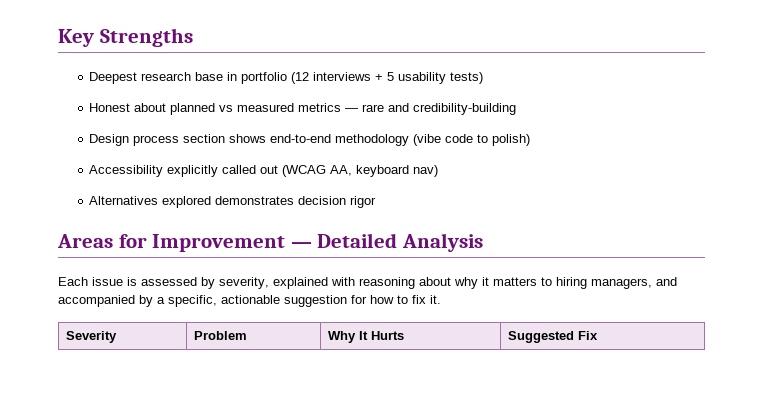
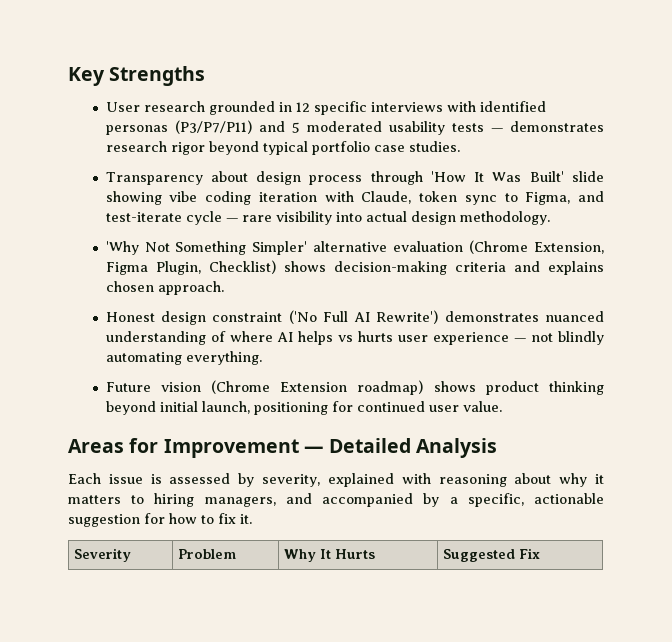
[89,72,484,84] [89,103,517,115] [89,134,531,146] [89,165,439,177] [89,196,377,208] Deepest research base in portfolio (12 interviews + 5 usability tests) // Honest about planned vs measured metrics — rare and credibility-building // Design process section shows end-to-end methodology (vibe code to polish) // Accessibility explicitly called out (WCAG AA, keyboard nav) // Alternatives explored demonstrates decision rigor -> [105,101,546,115] [105,120,604,135] [105,141,460,155] [105,171,604,185] [105,191,604,205] [105,211,550,225] [105,240,604,255] [105,260,604,275] [105,281,224,295] [105,310,604,325] [105,331,604,345] [105,351,262,365] [105,380,604,395] [105,401,502,415] User research grounded in 12 specific interviews with identified personas (P3/P7/P11) and 5 moderated usability tests — demonstrates research rigor beyond typical portfolio case studies. // Transparency about design process through 'How It Was Built' slide showing vibe coding iteration with Claude, token sync to Figma, and test-iterate cycle — rare visibility into actual design methodology. // 'Why Not Something Simpler' alternative evaluation (Chrome Extension, Figma Plugin, Checklist) shows decision-making criteria and explains chosen approach. // Honest design constraint ('No Full AI Rewrite') demonstrates nuanced understanding of where AI helps vs hurts user experience — not blindly automating everything. // Future vision (Chrome Extension roadmap) shows product thinking beyond initial launch, positioning for continued user value.

